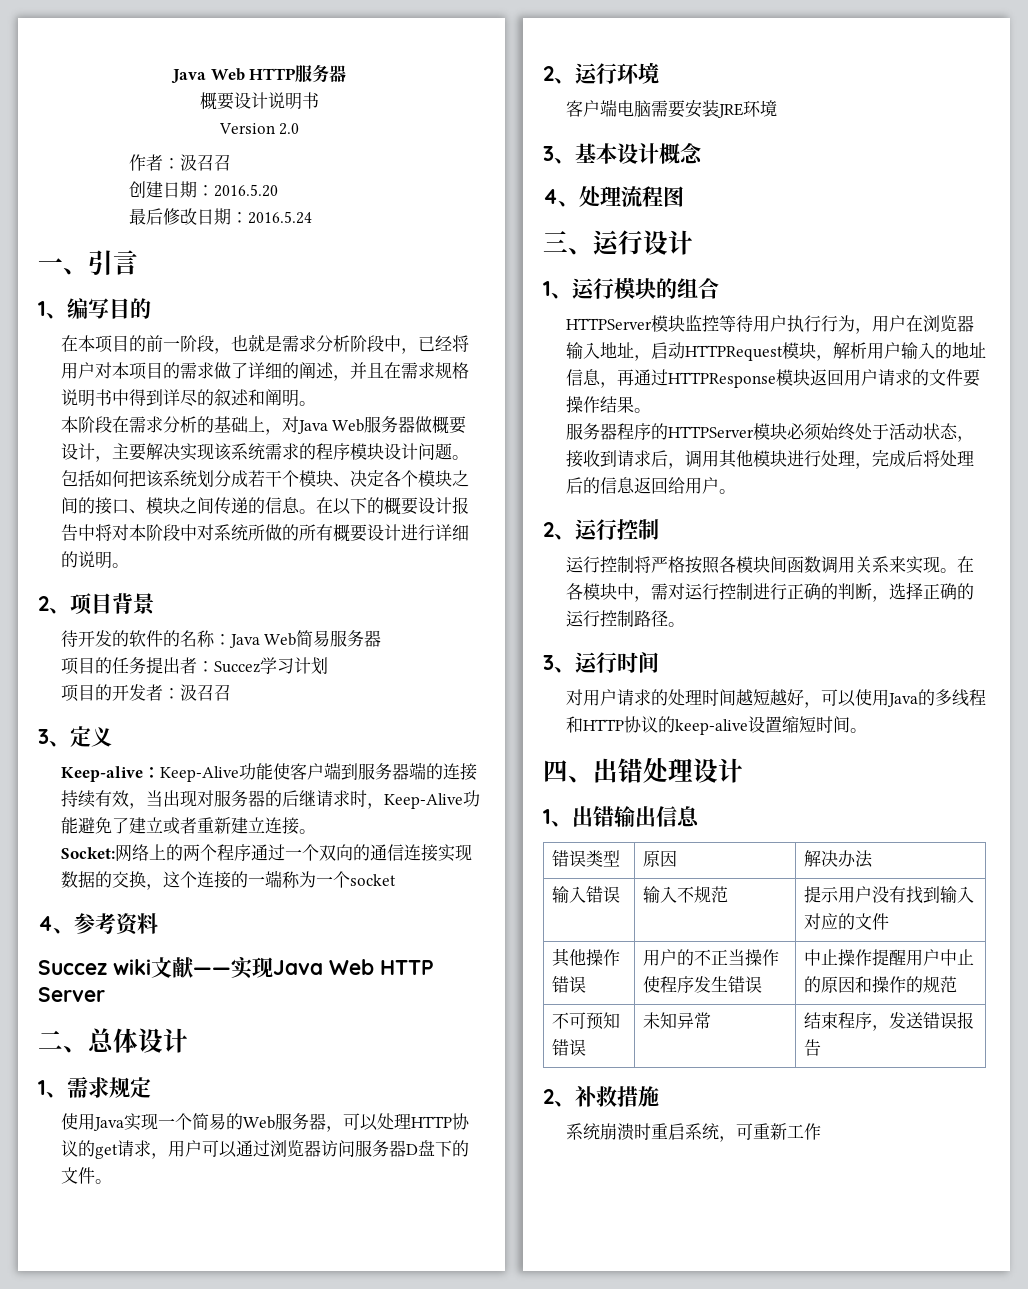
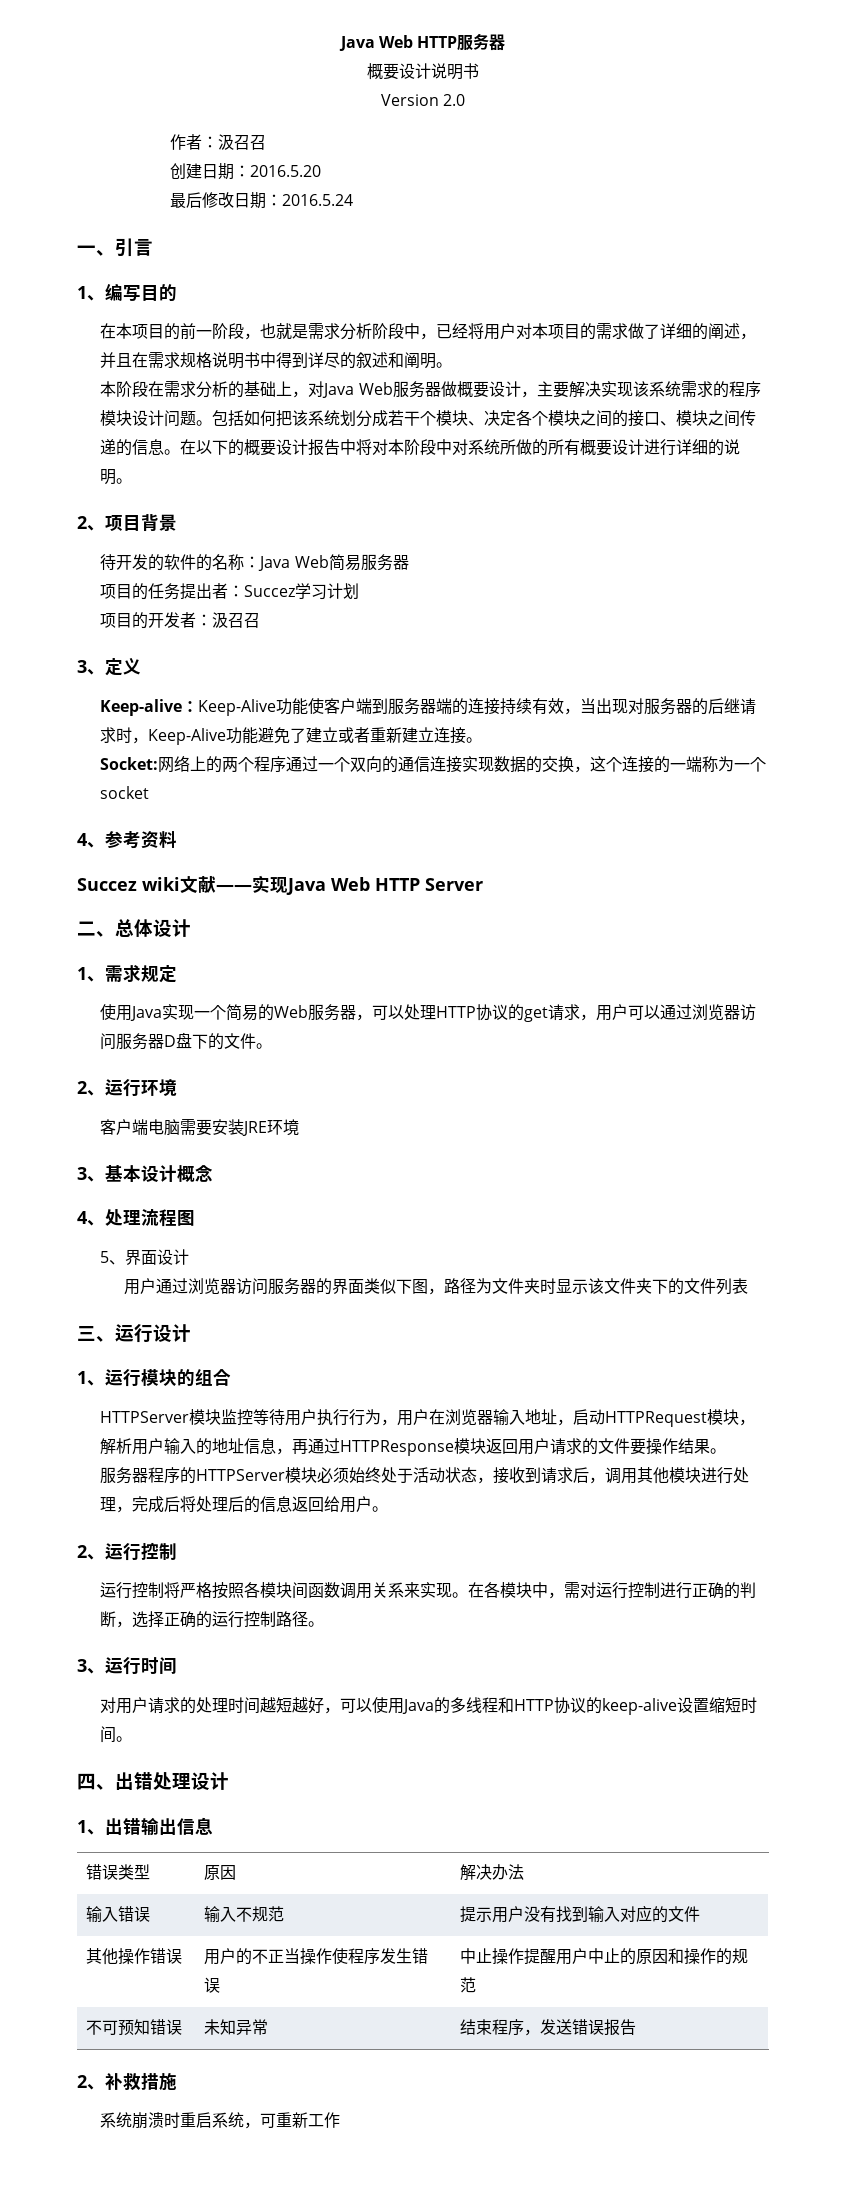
(684, 196) none -> [100,1249,190,1265] [123,1278,748,1295] // 5、界面设计 // 用户通过浏览器访问服务器的界面类似下图，路径为文件夹时显示该文件夹下的文件列表

